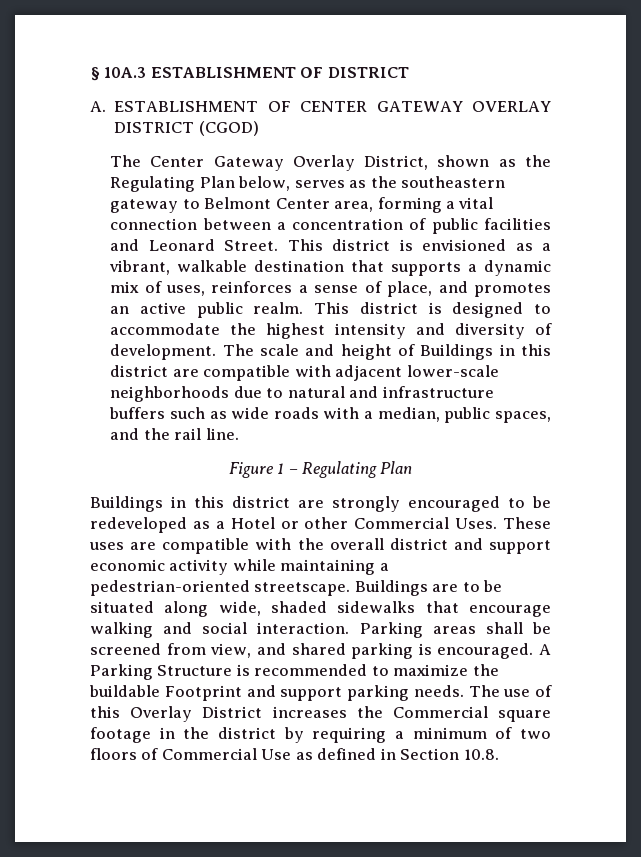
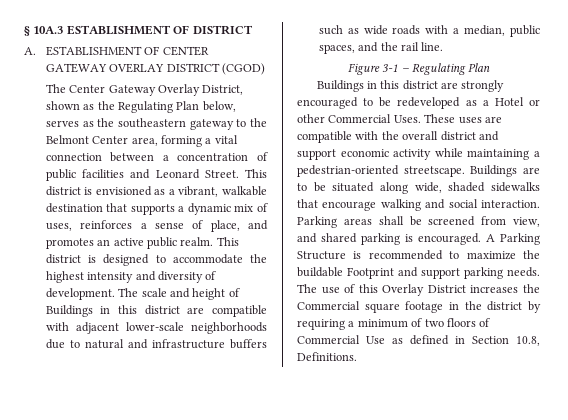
(200, 204) none -> [250,118,267,127] the
[277,463,285,474] 1 -> [382,64,399,72] 3-1
[463,749,499,760] 10.8. -> [516,336,540,346] [297,352,357,361] 10.8, Definitions.

